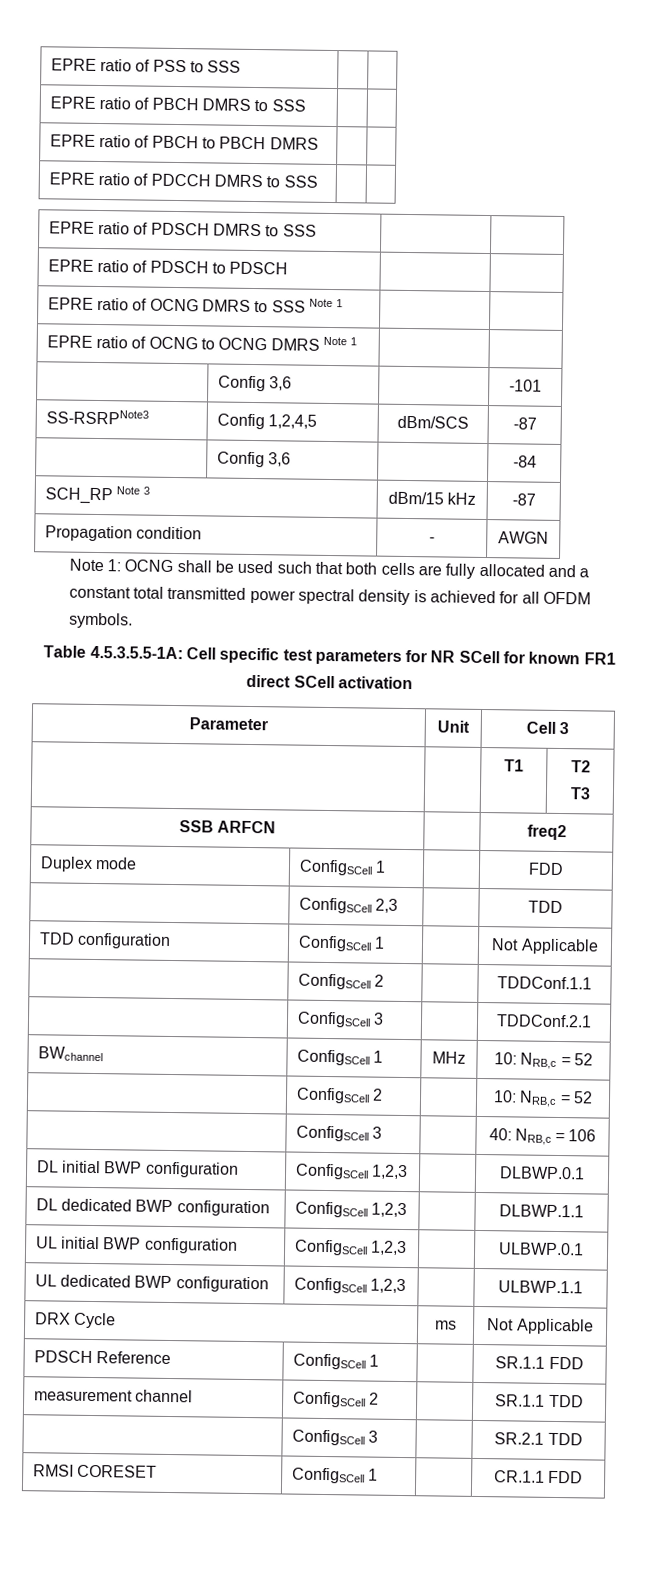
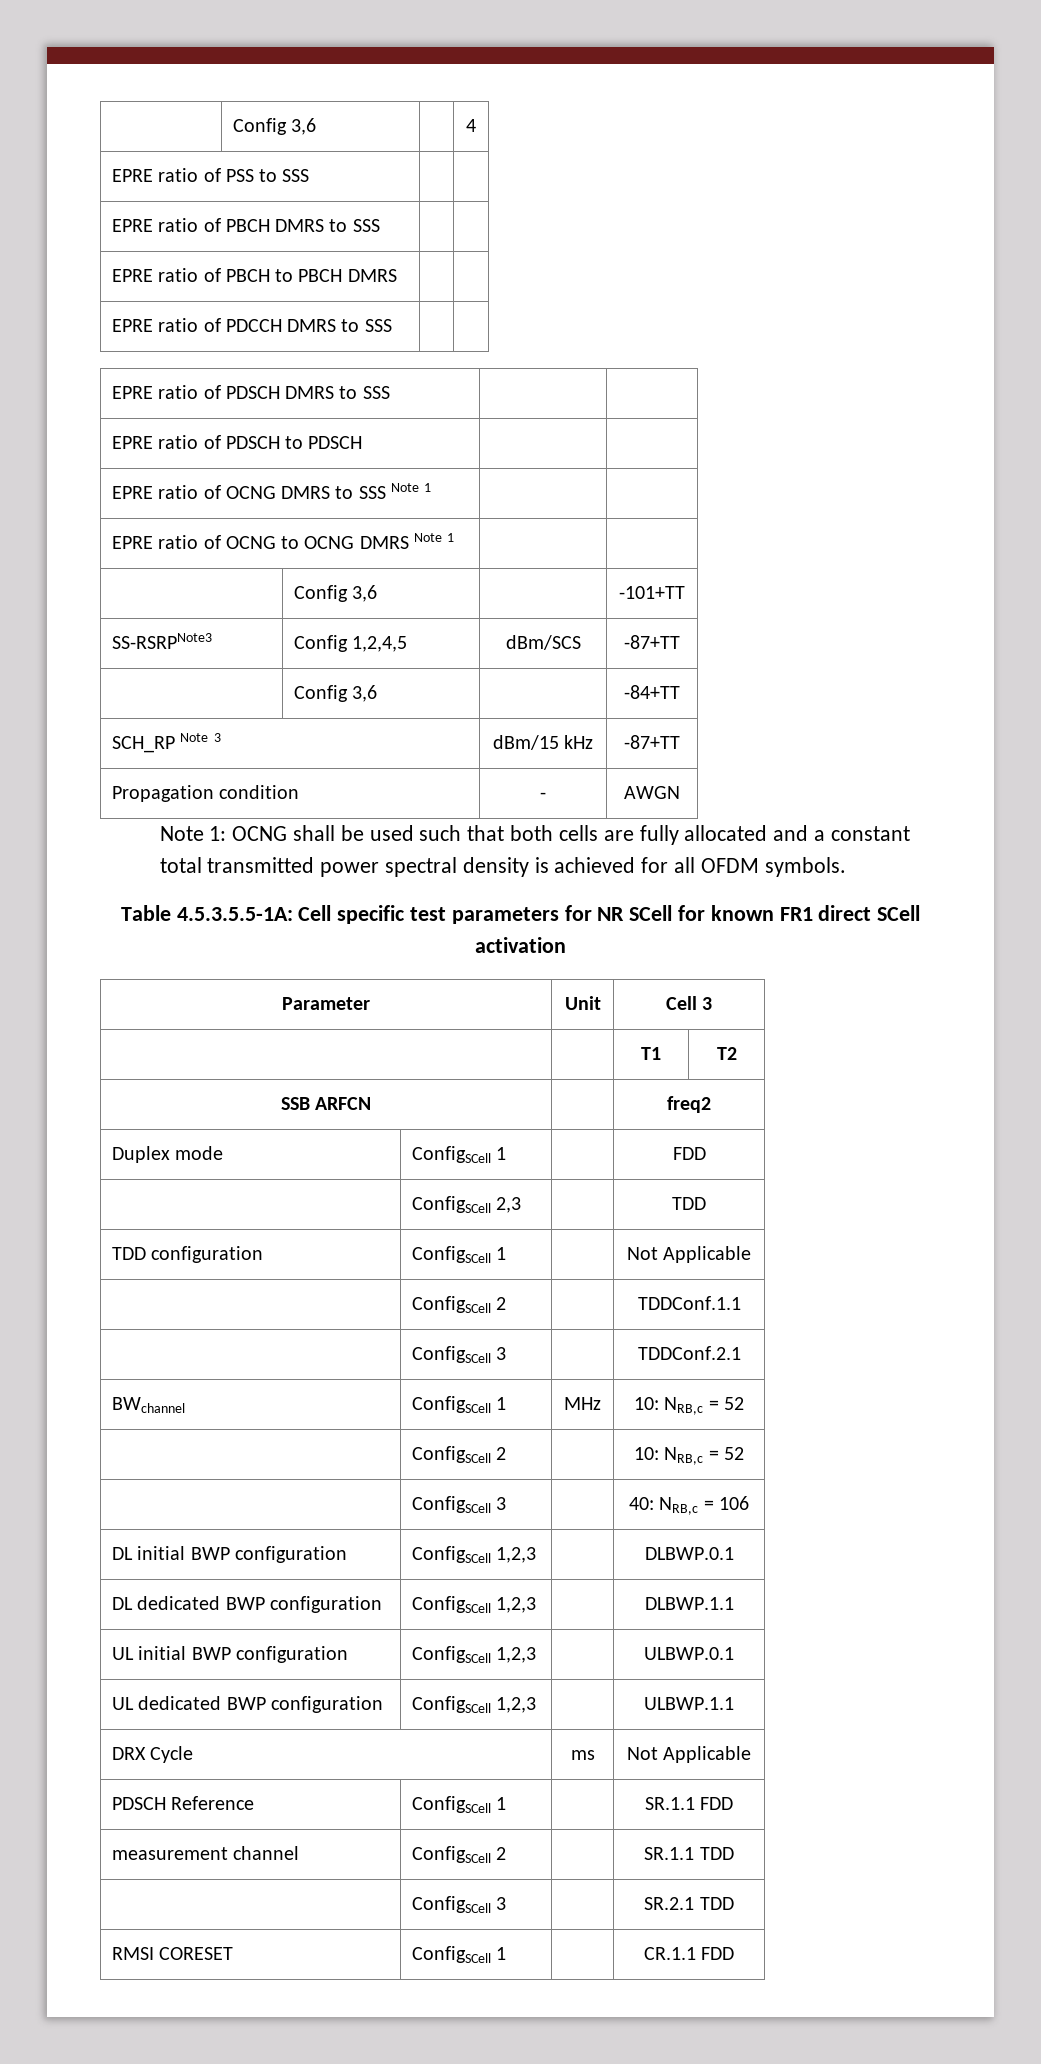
(50, 64) none -> [233,118,317,135] [466,119,476,132] | Config 3,6 | | 4 //
[509,379,542,392] -101 -> [619,586,685,599] -101+TT
[512,417,537,430] [216,451,291,468] [512,455,537,468] -87 // | Config 3,6 | | -84 -> [624,635,680,649] [294,685,378,702] [624,685,680,699] -87+TT // | Config 3,6 | | -84+TT
[511,493,536,506] -87 -> [624,735,680,749] -87+TT
[569,787,591,800] // T3 -> (737, 1053) none

